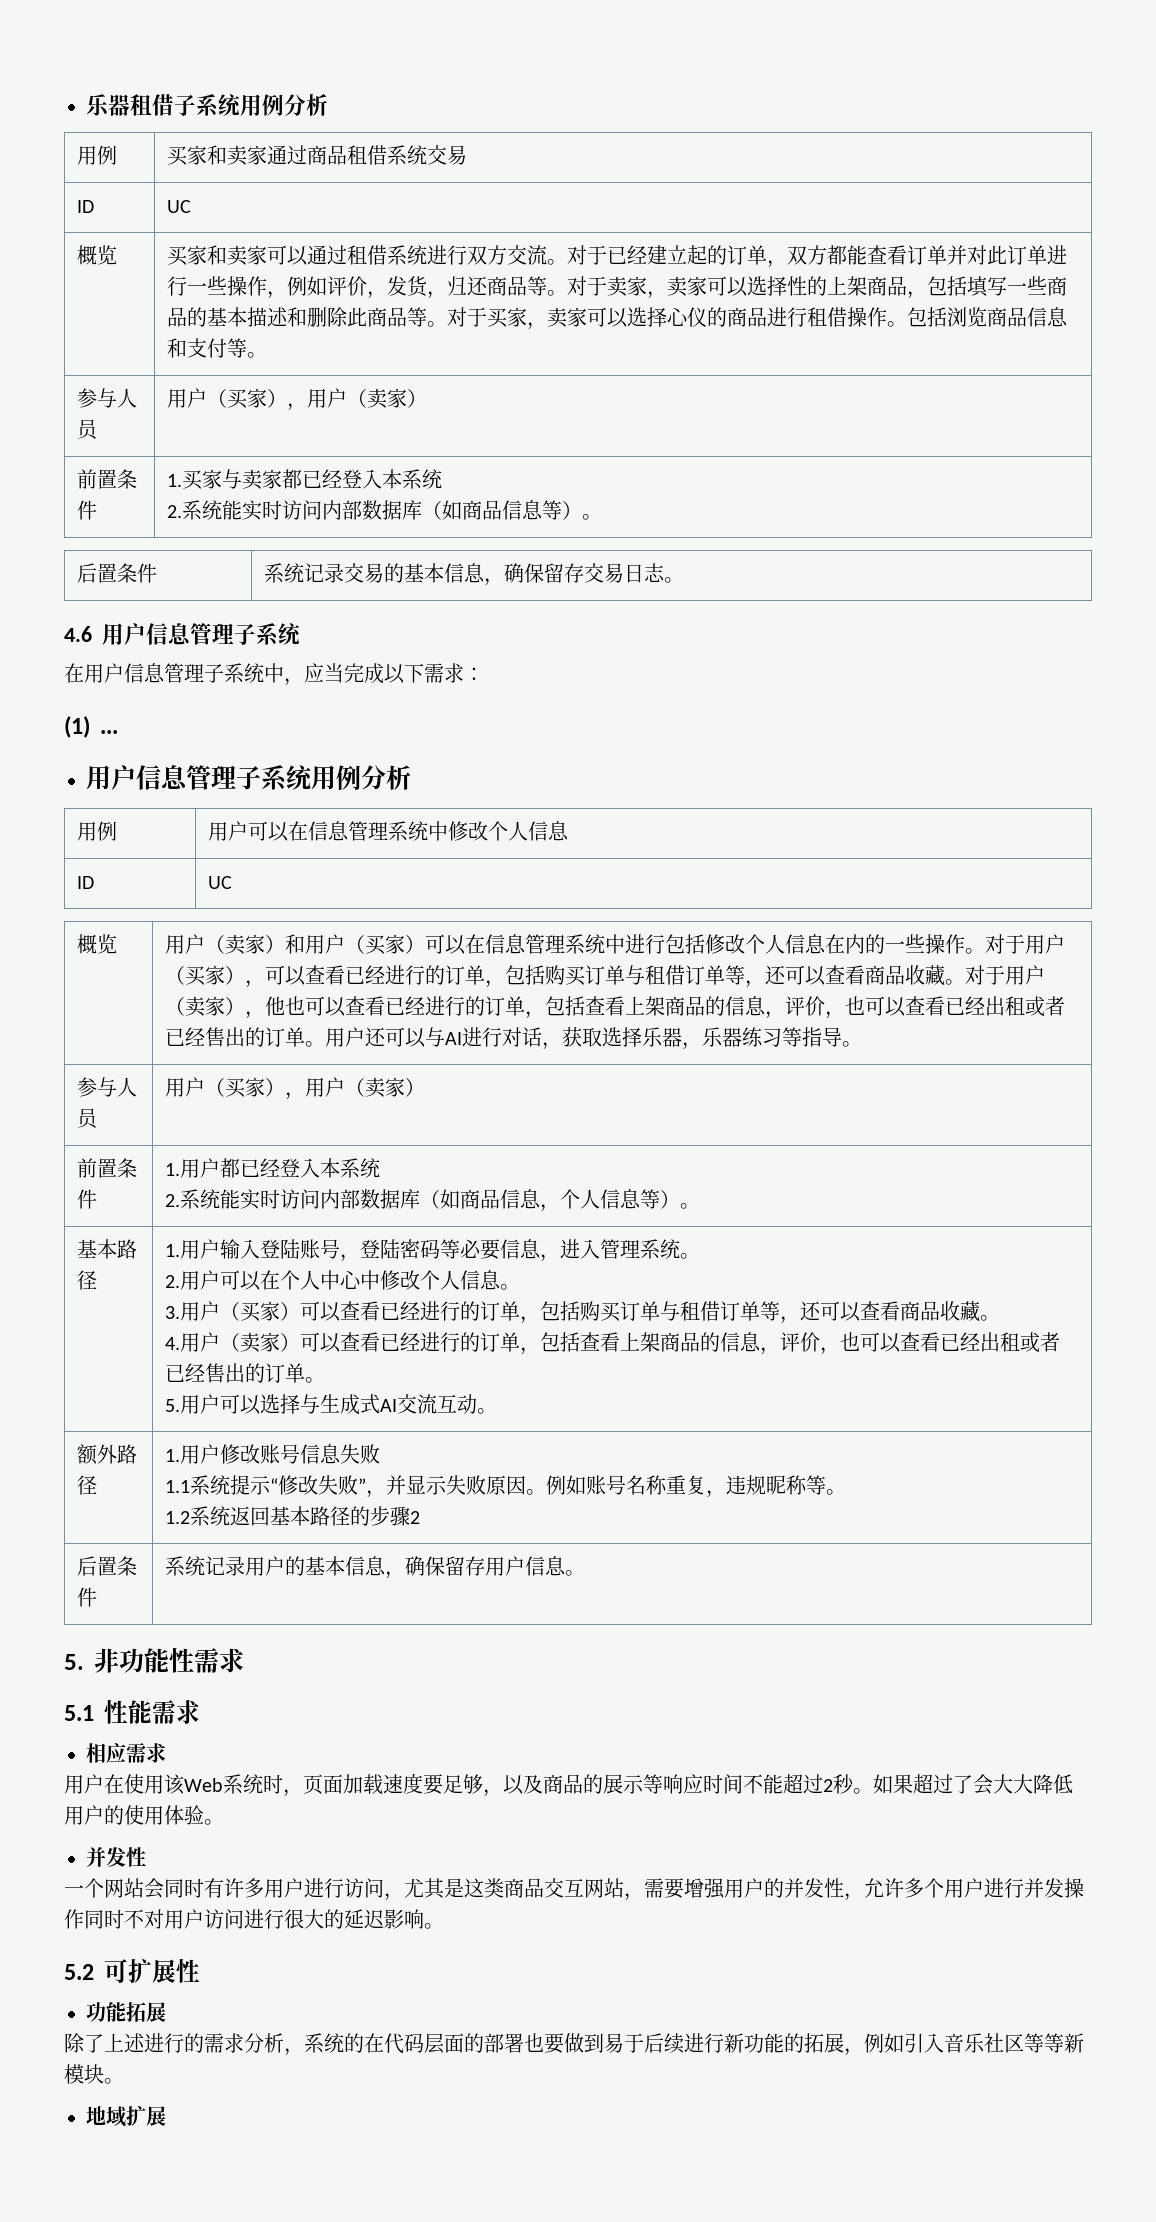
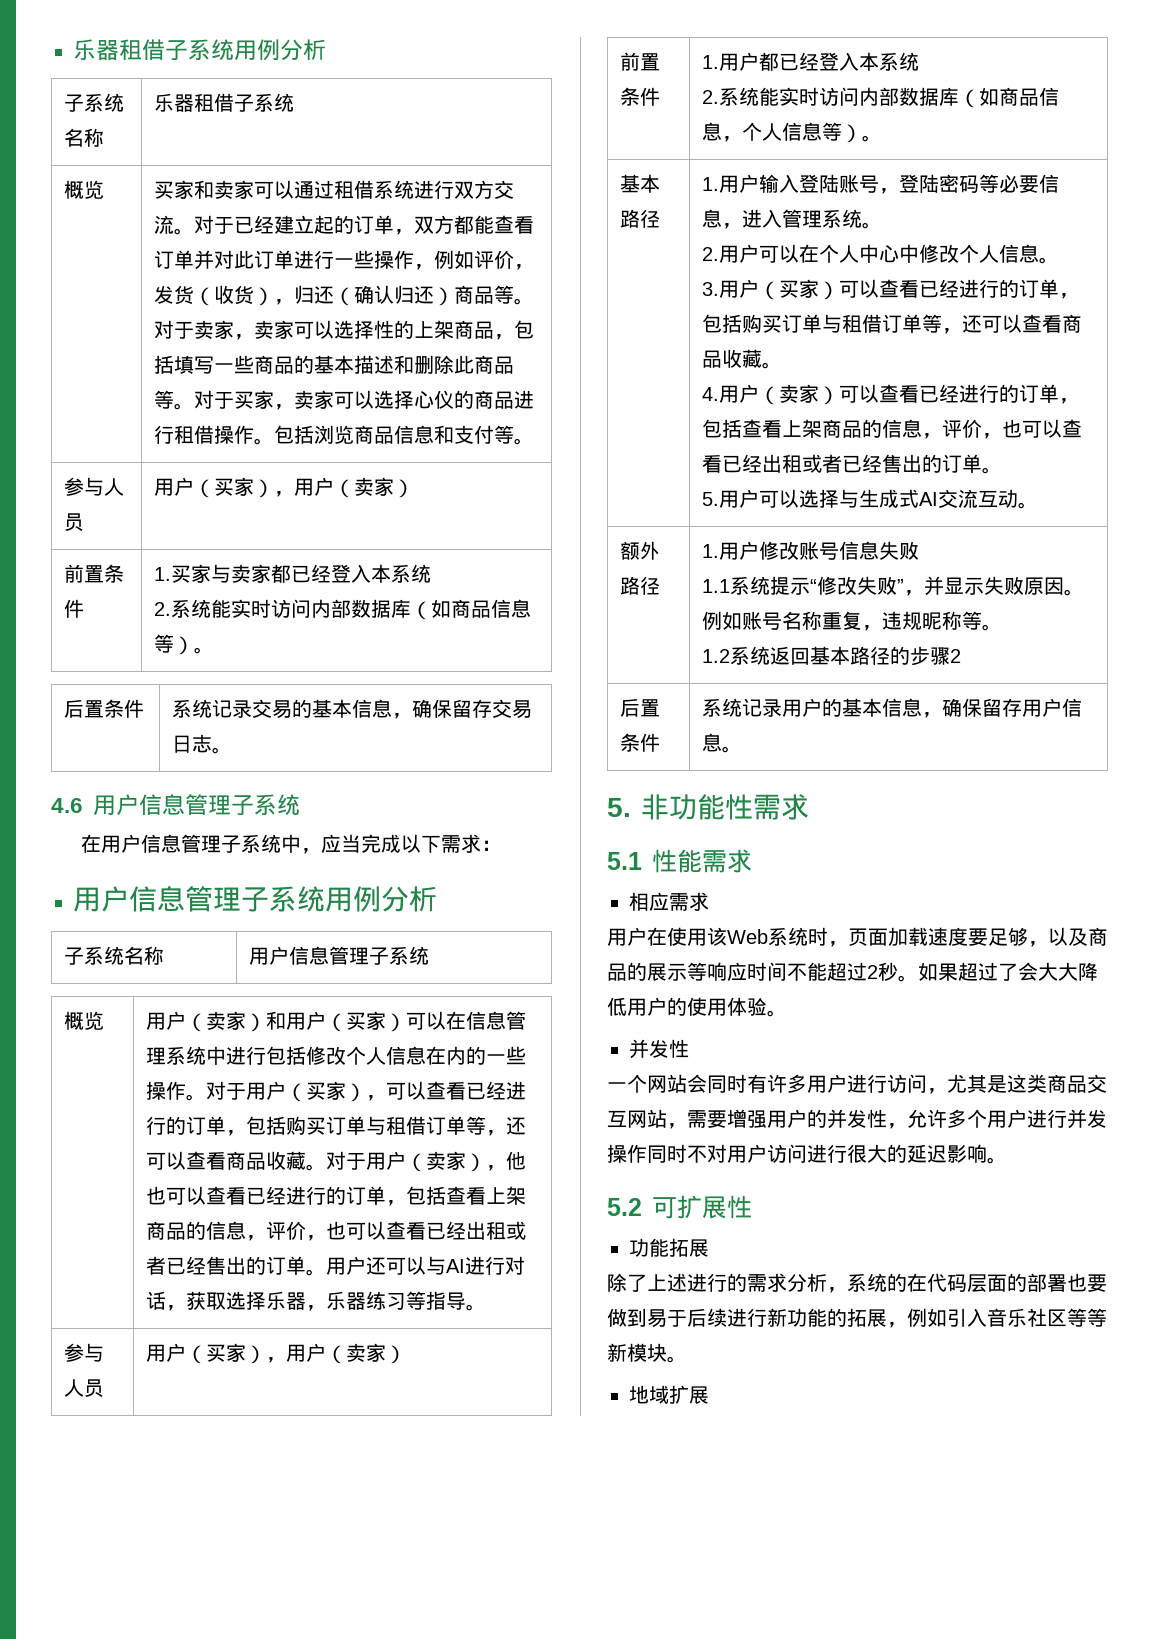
[77,145,118,165] [167,145,468,166] [77,200,95,213] [167,200,192,213] 用例 | 买家和卖家通过商品租借系统交易 // ID | UC -> [64,93,125,112] [64,128,105,147] [154,93,295,112] 子系统名称 | 乐器租借子系统
[427,276,489,299] ，归还 -> [194,285,455,306] （收货），归还（确认归还）
[64,716,118,738] // (1) ... -> (502, 845) none
[77,821,118,841] [208,821,570,842] [77,876,95,889] [208,876,233,889] 用例 | 用户可以在信息管理系统中修改个人信息 // ID | UC -> [64,946,165,965] [249,946,430,965] 子系统名称 | 用户信息管理子系统

